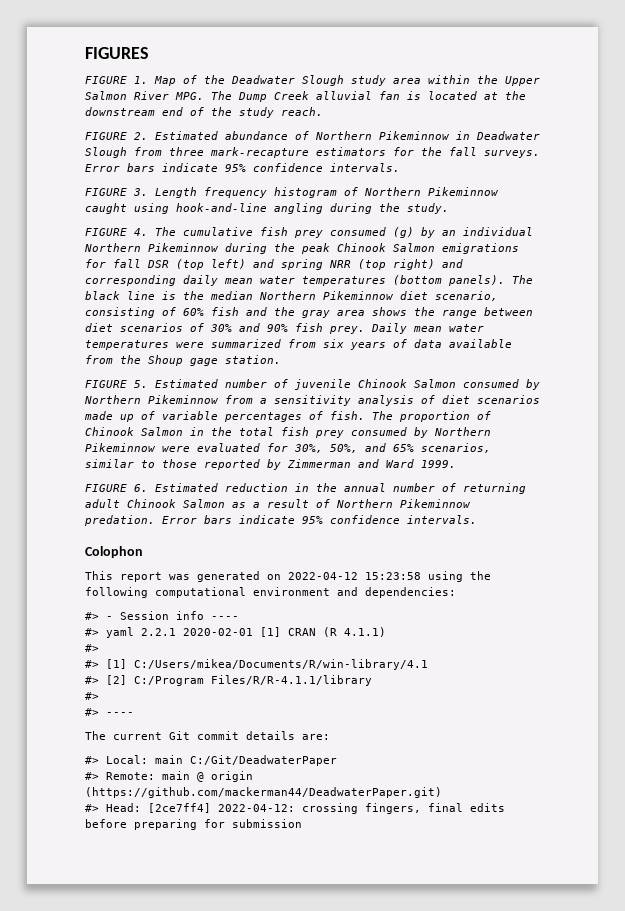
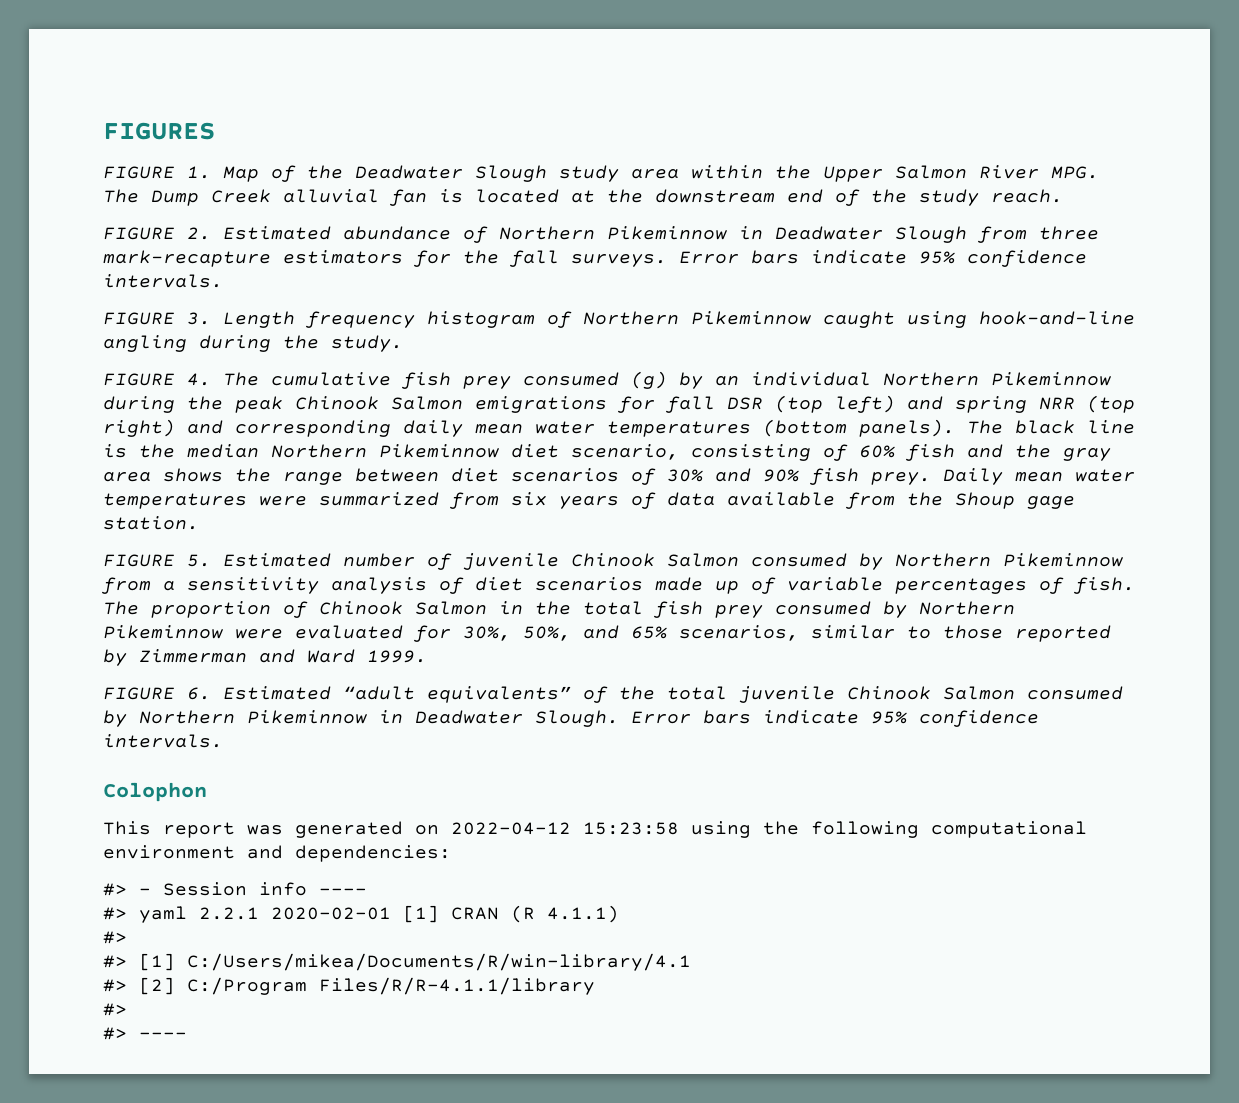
[225,483,526,494] [85,499,471,508] [84,515,155,526] reduction in the annual number of returning adult Chinook Salmon as a result of Northern Pikeminnow predation. -> [343,686,1123,703] [103,710,619,727] “adult equivalents” of the total juvenile Chinook Salmon consumed by Northern Pikeminnow in Deadwater Slough.
[85,731,330,740] [85,755,337,766] [85,771,253,782] [85,787,442,798] [85,803,505,814] [85,819,302,830] // The current Git commit details are: // #> Local: main C:/Git/DeadwaterPaper // #> Remote: main @ origin (https://github.com/mackerman44/DeadwaterPaper.git) // #> Head: [2ce7ff4] 2022-04-12: crossing fingers, final edits before preparing for submission -> (187, 1035) none

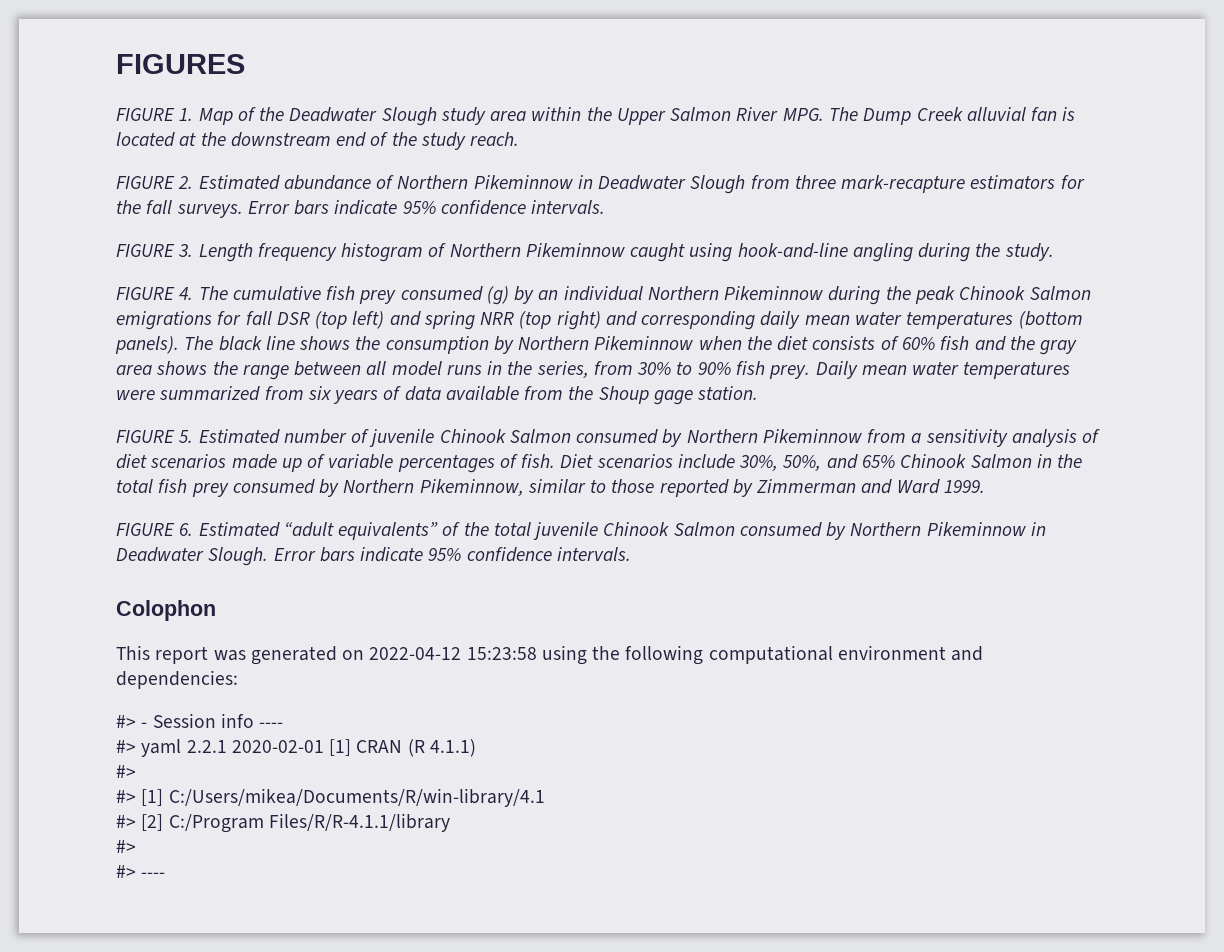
[103,444,811,461] is the median Northern Pikeminnow diet scenario, consisting -> [299,336,876,354] shows the consumption by Northern Pikeminnow when the diet consists
[451,468,751,485] diet scenarios of 30% and -> [366,361,693,378] all model runs in the series, from 30% to
[103,601,308,618] The proportion of -> [560,454,895,471] Diet scenarios include 30%, 50%, and 65%
[103,625,799,642] Pikeminnow were evaluated for 30%, 50%, and 65% scenarios, -> [419,479,524,496] Pikeminnow,

